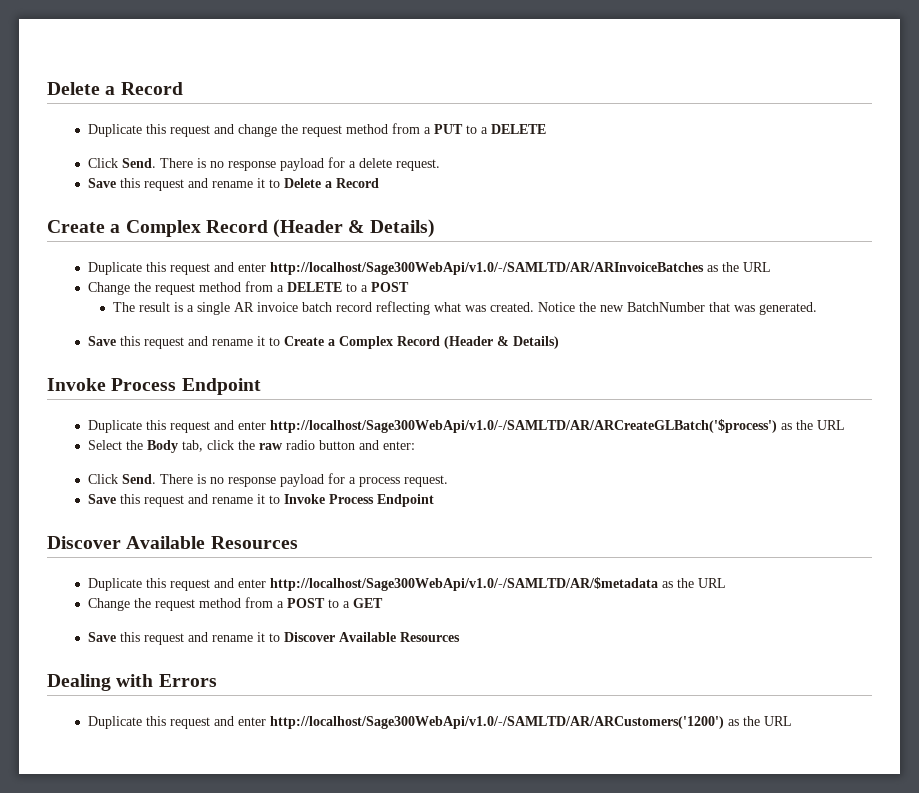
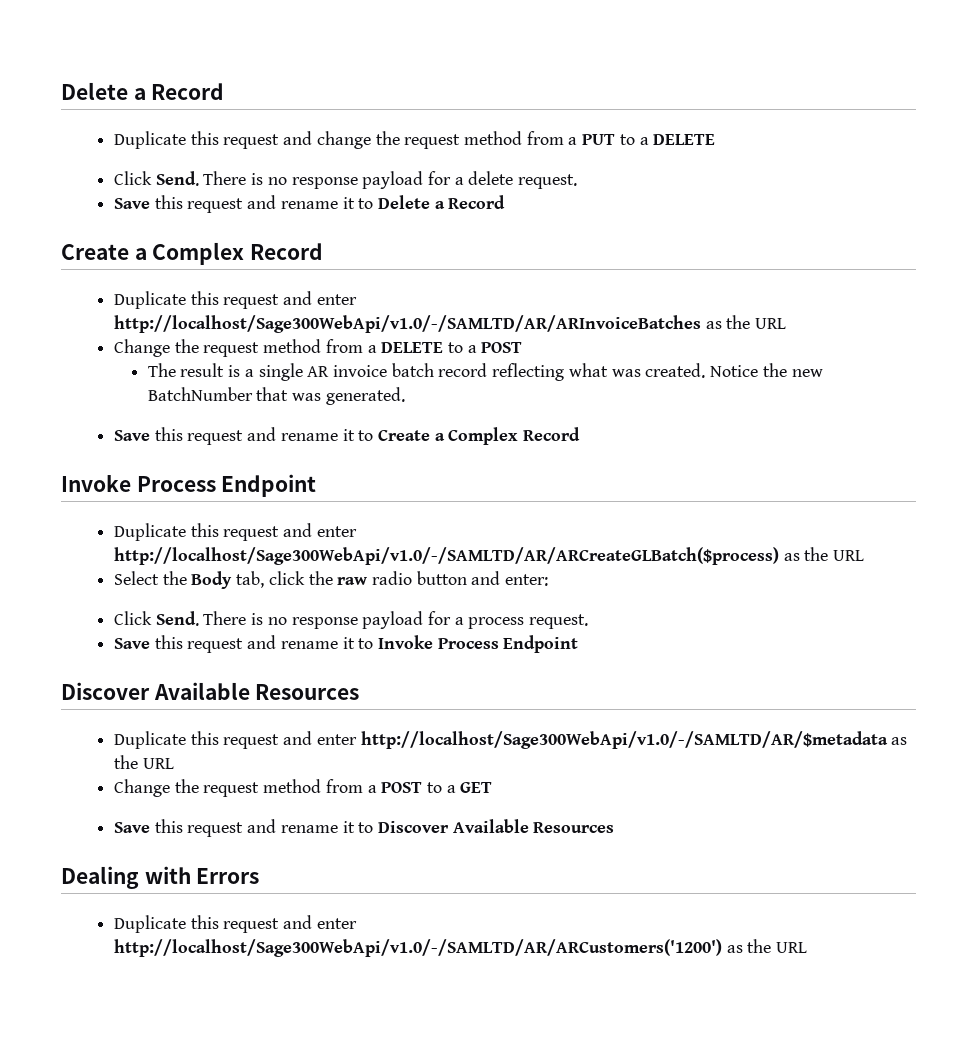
[273,219,435,238] (Header & Details) -> (324, 251) none
[443,336,559,349] (Header & Details) -> (581, 434) none
[269,419,777,433] http://localhost/Sage300WebApi/v1.0/-/SAMLTD/AR/ARCreateGLBatch('$process') -> [113,547,779,565] http://localhost/Sage300WebApi/v1.0/-/SAMLTD/AR/ARCreateGLBatch($process)

